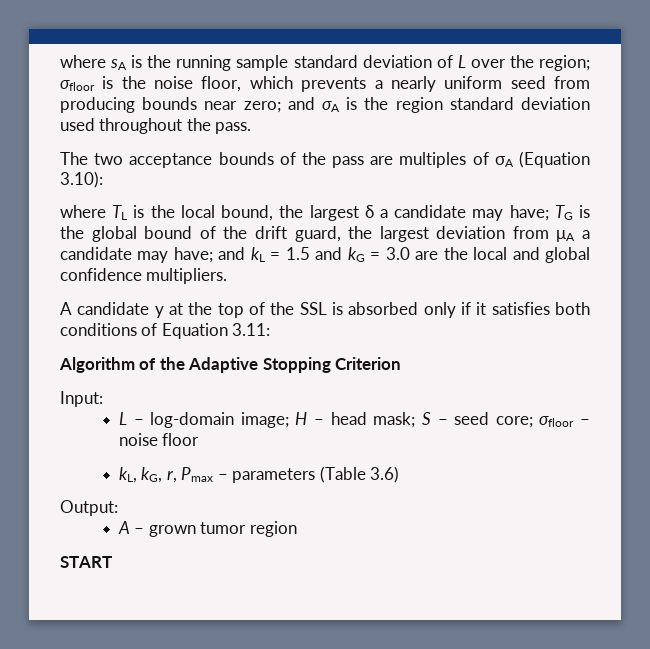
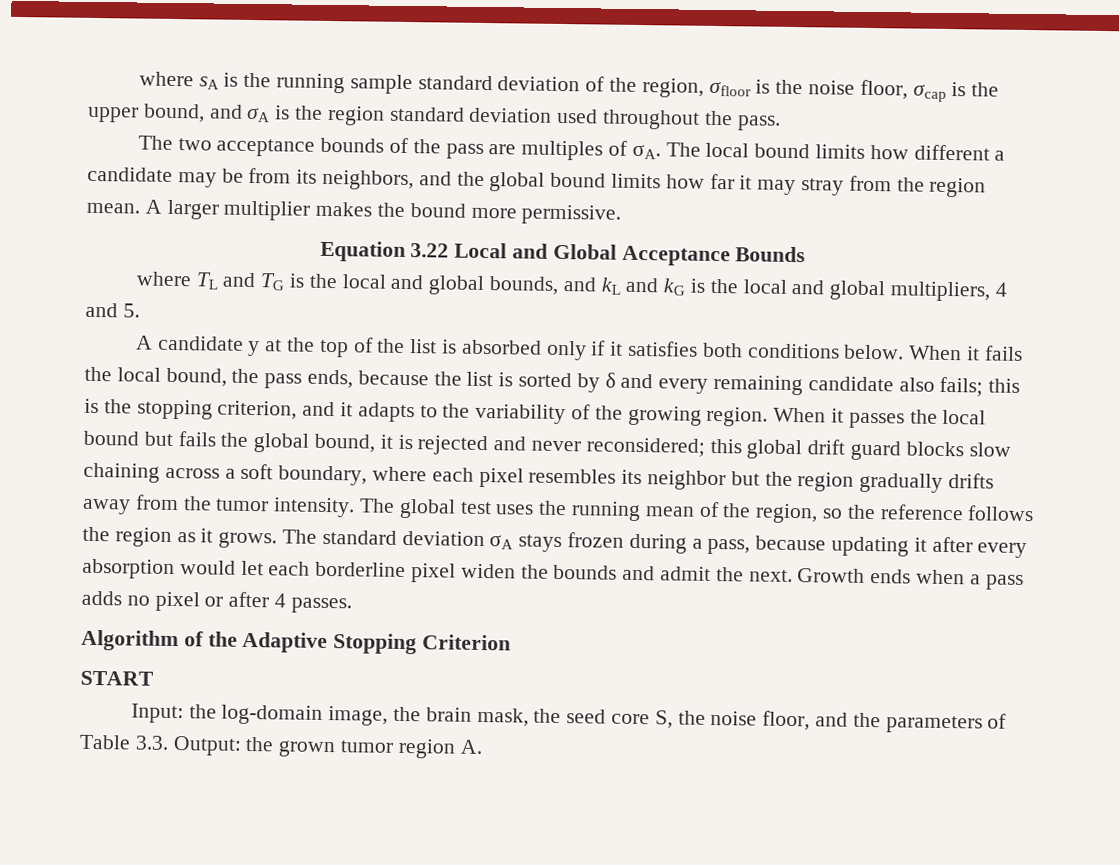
[457,55,590,71] L over the region; -> [608,77,704,98] the region,
[249,76,590,92] [60,97,281,113] which prevents a nearly uniform seed from producing bounds near zero; -> [912,82,1000,102] [87,103,205,123] σcap is the upper bound,
[494,151,590,168] [60,171,103,188] [60,205,590,221] [60,226,590,242] [60,247,591,263] [60,268,228,284] σA (Equation 3.10): // where TL is the local bound, the largest δ a candidate may have; TG is the global bound of the drift guard, the largest deviation from μA a candidate may have; and kL = 1.5 and kG = 3.0 are the local and global confidence multipliers. -> [631,142,1006,161] [87,166,987,198] [86,199,622,225] [319,240,806,267] [135,271,1007,302] [85,302,140,318] σA. The local bound limits how different a candidate may be from its neighbors, and the global bound limits how far it may stray from the region mean. A larger multiplier makes the bound more permissive. // Equation 3.22 Local and Global Acceptance Bounds // where TL and TG is the local and global bounds, and kL and kG is the local and global multipliers, 4 and 5.
[299,302,327,315] SSL -> [410,339,438,354] list
[141,323,271,339] of Equation 3.11: -> [843,344,1023,361] [84,366,1021,397] [84,398,987,429] [83,430,1011,461] [83,462,995,493] [82,494,1035,524] [82,526,1028,559] [82,558,1024,590] [81,590,352,614] below. When it fails the local bound, the pass ends, because the list is sorted by δ and every remaining candidate also fails; this is the stopping criterion, and it adapts to the variability of the growing region. When it passes the local bound but fails the global bound, it is rejected and never reconsidered; this global drift guard blocks slow chaining across a soft boundary, where each pixel resembles its neighbor but the region gradually drifts away from the tumor intensity. The global test uses the running mean of the region, so the reference follows the region as it grows. The standard deviation σA stays frozen during a pass, because updating it after every absorption would let each borderline pixel widen the bounds and admit the next. Growth ends when a pass adds no pixel or after 4 passes.
(402, 363) none -> [80,670,154,686] // START
[118,412,591,428] [118,433,200,446] [118,466,400,483] // L – log-domain image; H – head mask; S – seed core; σfloor – noise floor // kL, kG, r, Pmax – parameters (Table 3.6) // -> [188,704,1008,734] [79,734,169,750] the log-domain image, the brain mask, the seed core S, the noise floor, and the parameters of Table 3.3.
[117,521,145,534] // A – -> [245,736,275,752] the
[60,556,112,568] // START -> [459,739,483,755] A.

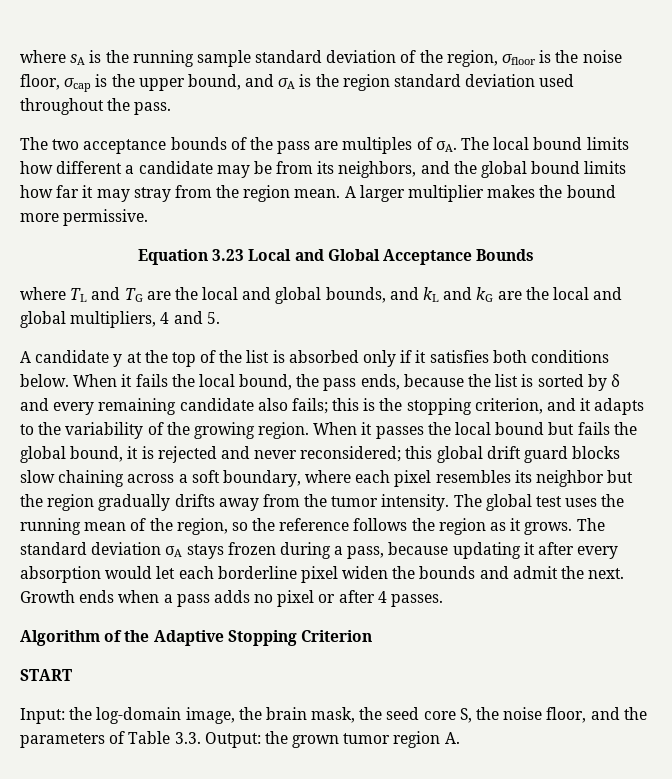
[410,243,450,258] 3.22 -> [212,249,245,261] 3.23
[288,273,305,288] is -> [146,291,171,300] are
[690,278,706,293] is -> [497,291,522,300] are

